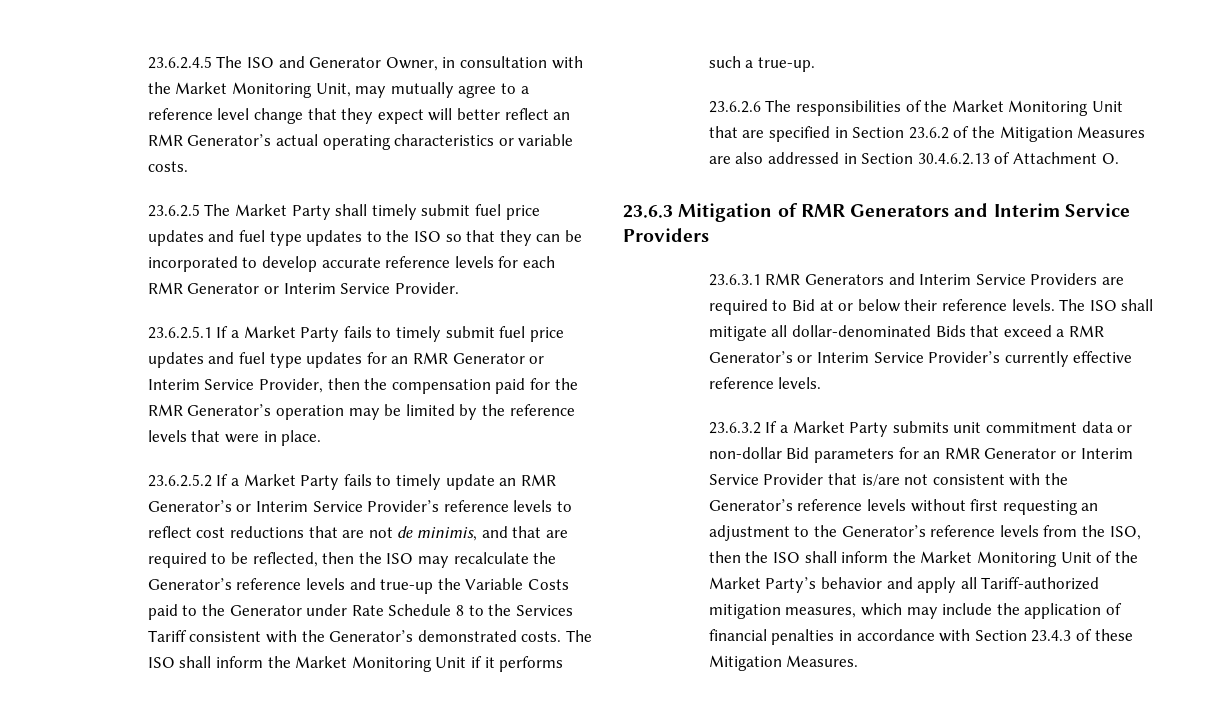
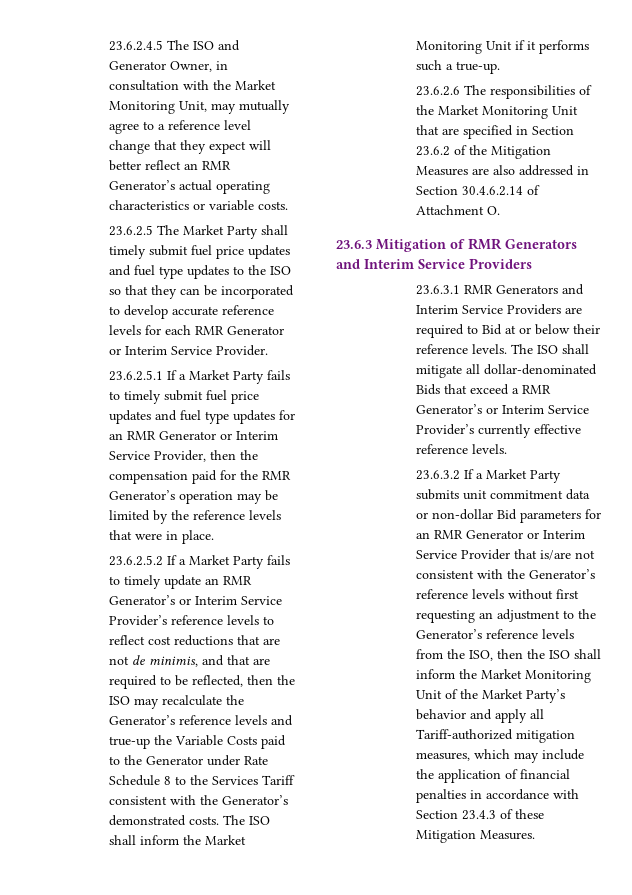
[917,153,990,165] 30.4.6.2.13 -> [462,186,524,196] 30.4.6.2.14

